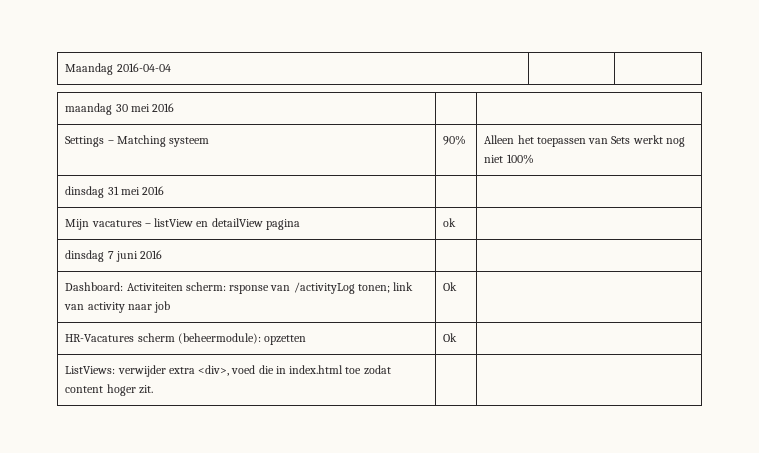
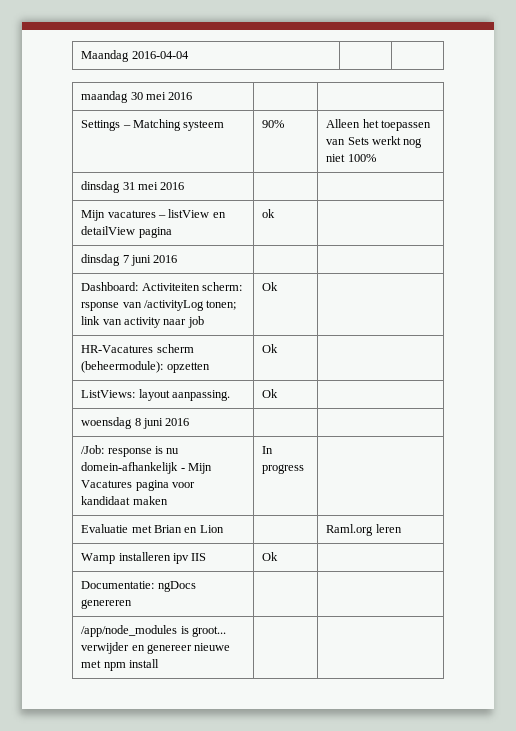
[117,365,391,377] [65,384,153,396] verwijder extra <div>, voed die in index.html toe zodat content hoger zit. -> [138,389,230,401] [262,389,279,398] [81,417,190,429] [81,445,180,457] [81,462,212,474] [81,480,195,491] [81,496,168,505] [262,446,274,454] [262,464,305,474] [81,524,224,533] [326,524,402,536] [81,552,207,564] [262,552,279,561] [81,581,196,592] [81,599,133,609] [81,625,226,637] [81,642,231,654] [81,659,159,671] layout aanpassing. | Ok | // woensdag 8 juni 2016 | | // /Job: response is nu domein-afhankelijk - Mijn Vacatures pagina voor kandidaat maken | In progress | // Evaluatie met Brian en Lion | | Raml.org leren // Wamp installeren ipv IIS | Ok | // Documentatie: ngDocs genereren | | // /app/node_modules is groot... verwijder en genereer nieuwe met npm install

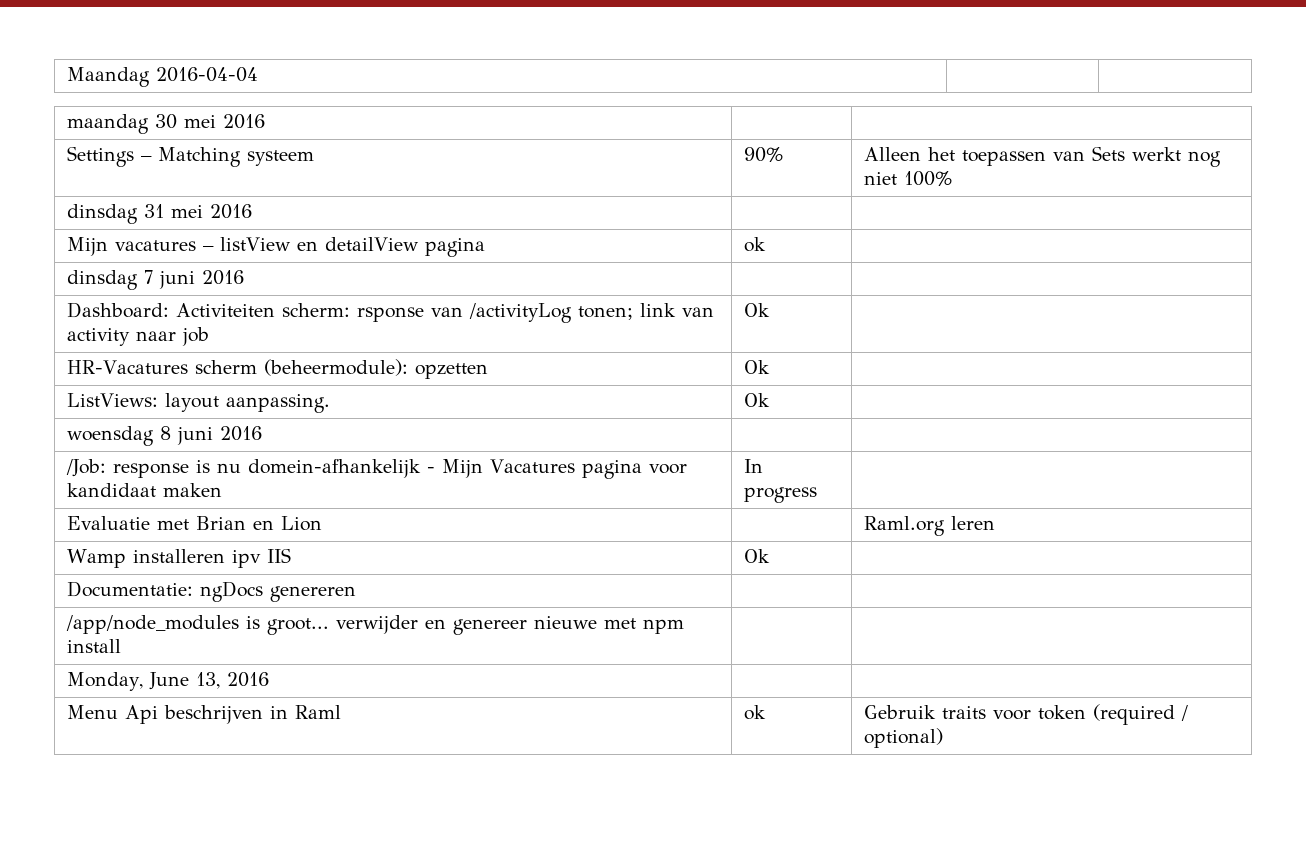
(159, 663) none -> [67,672,270,691] [67,705,342,724] [744,705,767,720] [864,704,1189,725] [864,728,944,748] // Monday, June 13, 2016 | | // Menu Api beschrijven in Raml | ok | Gebruik traits voor token (required / optional)

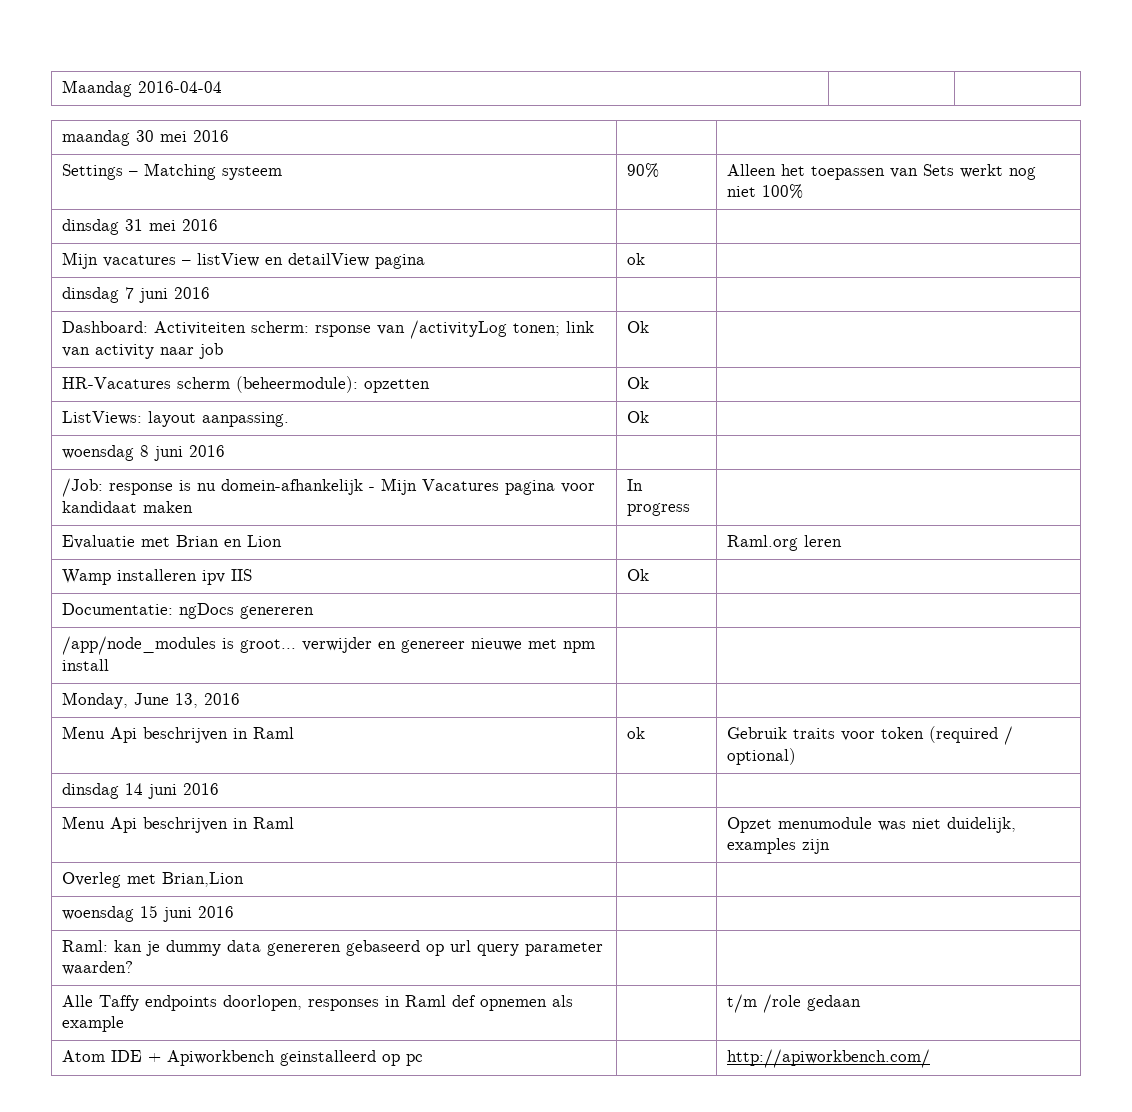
(944, 738) none -> [61,783,219,799] [61,816,294,833] [726,817,1016,833] [726,838,830,854] [61,872,244,888] [61,905,234,922] [61,940,603,956] [61,961,133,975] [61,995,573,1011] [61,1016,124,1032] [726,994,861,1013] [61,1050,423,1066] [726,1049,930,1068] // dinsdag 14 juni 2016 | | // Menu Api beschrijven in Raml | | Opzet menumodule was niet duidelijk, examples zijn // Overleg met Brian,Lion | | // woensdag 15 juni 2016 | | // Raml: kan je dummy data genereren gebaseerd op url query parameter waarden? | | // Alle Taffy endpoints doorlopen, responses in Raml def opnemen als example | | t/m /role gedaan // Atom IDE + Apiworkbench geinstalleerd op pc | | http://apiworkbench.com/

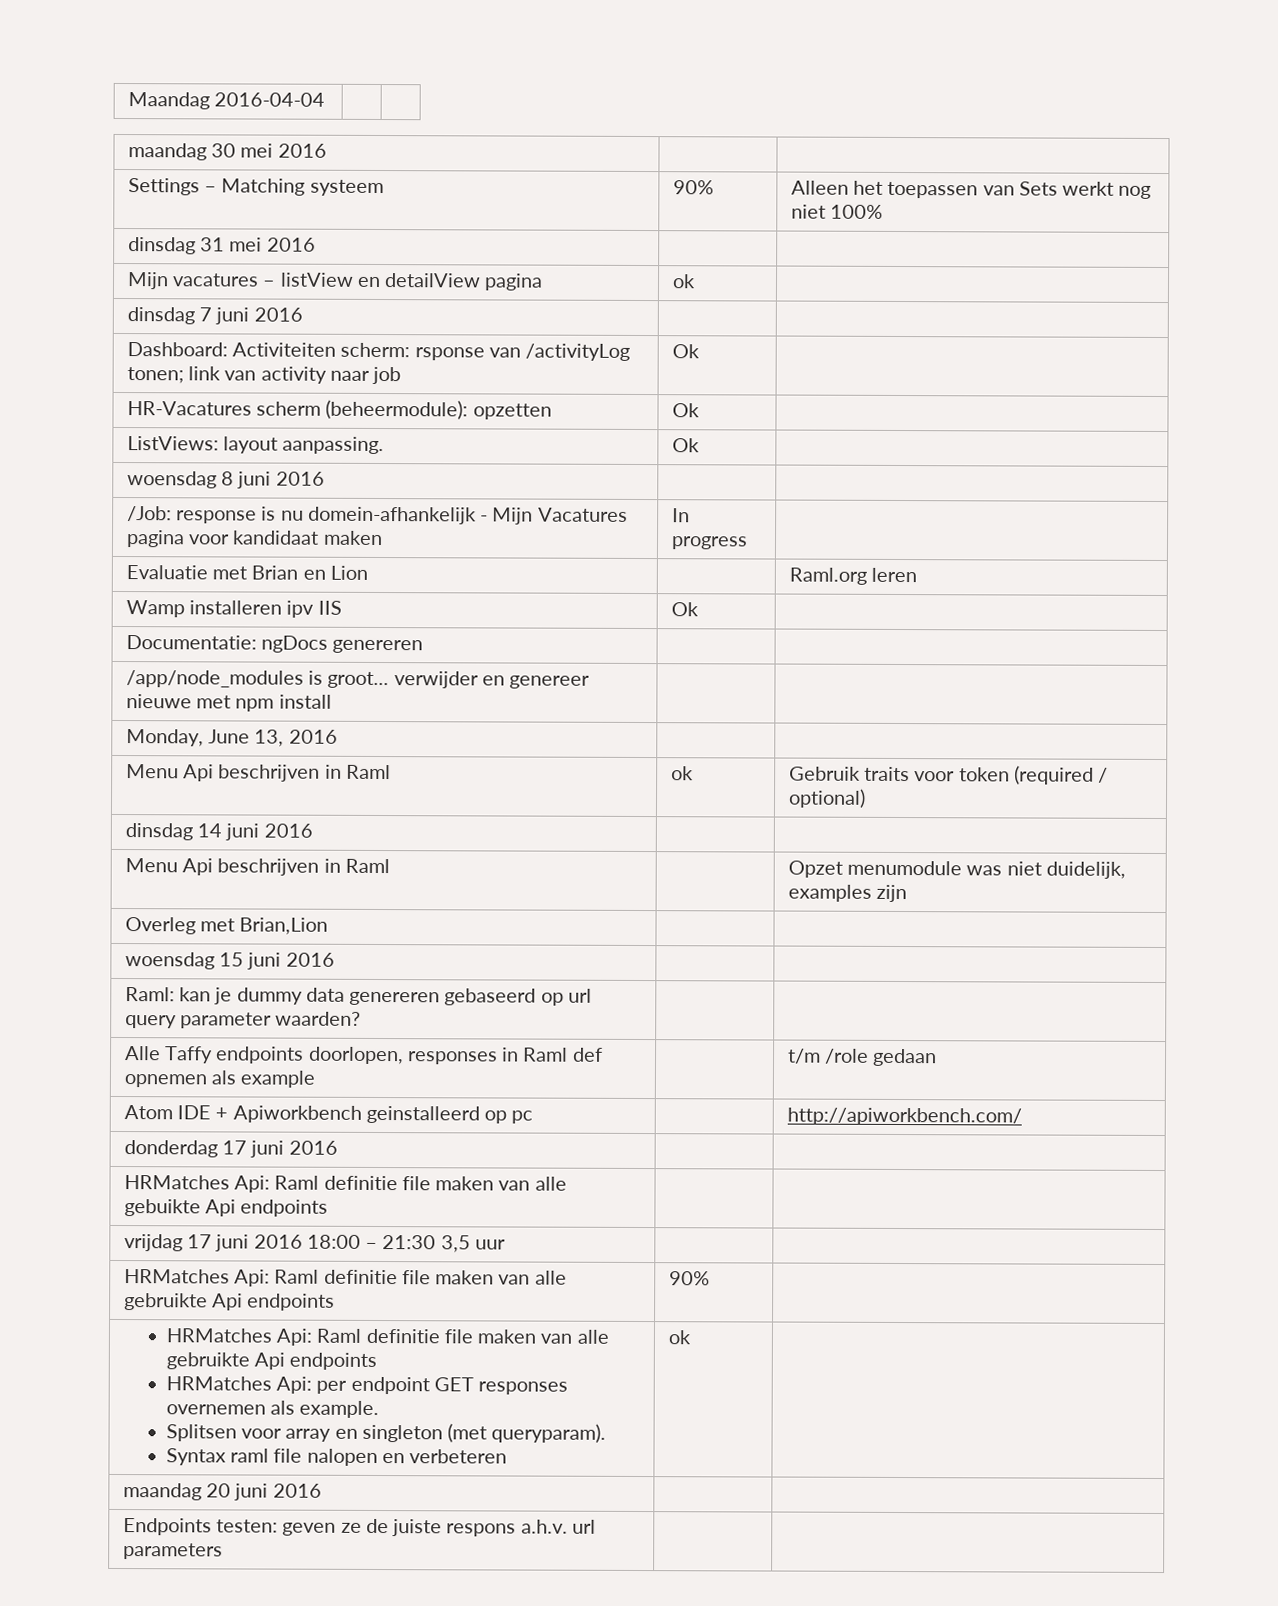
(930, 1058) none -> [123,1140,338,1158] [123,1175,567,1193] [123,1199,329,1217] [123,1234,506,1253] [123,1269,567,1287] [123,1293,336,1311] [668,1271,710,1286] [165,1328,609,1346] [165,1352,378,1371] [165,1376,569,1395] [165,1400,380,1419] [165,1423,607,1443] [165,1448,508,1467] [667,1330,691,1345] [122,1483,322,1501] [122,1518,596,1537] [122,1543,223,1560] // donderdag 17 juni 2016 | | // HRMatches Api: Raml definitie file maken van alle gebuikte Api endpoints | | // vrijdag 17 juni 2016 18:00 – 21:30 3,5 uur | | // HRMatches Api: Raml definitie file maken van alle gebruikte Api endpoints | 90% | // HRMatches Api: Raml definitie file maken van alle gebruikte Api endpoints // HRMatches Api: per endpoint GET responses overnemen als example. // Splitsen voor array en singleton (met queryparam). // Syntax raml file nalopen en verbeteren | ok | // maandag 20 juni 2016 | | // Endpoints testen: geven ze de juiste respons a.h.v. url parameters | |

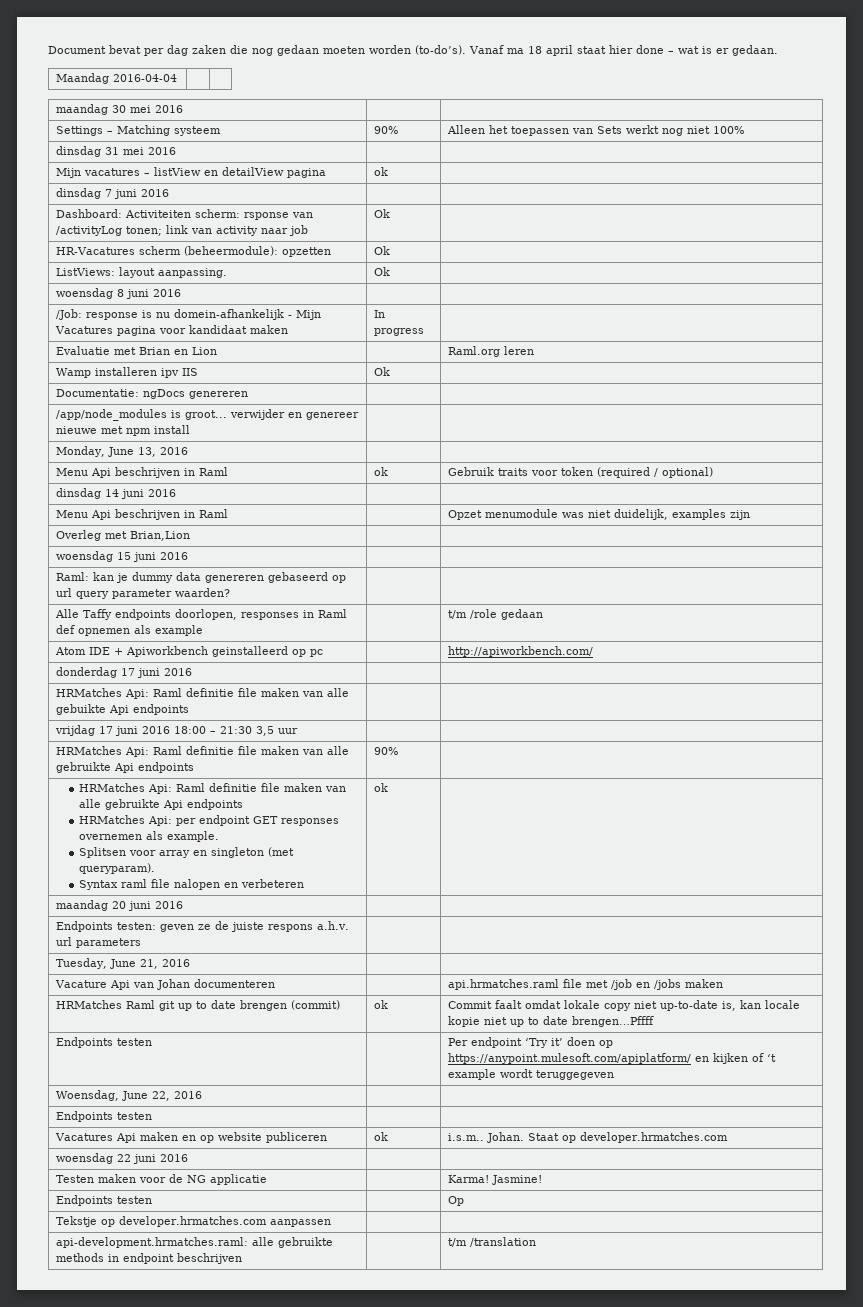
(127, 101) none -> [48,45,778,56] Document bevat per dag zaken die nog gedaan moeten worden (to-do’s). Vanaf ma 18 april staat hier done – wat is er gedaan. //
(223, 1551) none -> [56,958,191,969] [55,979,276,990] [448,979,724,990] [56,1000,341,1011] [374,1000,389,1009] [448,1000,801,1011] [448,1016,655,1027] [56,1037,153,1048] [448,1037,614,1048] [448,1053,777,1064] [448,1069,615,1080] [56,1090,203,1101] [56,1111,153,1122] [55,1132,328,1143] [374,1132,389,1141] [448,1132,729,1143] [56,1153,189,1164] [56,1174,268,1185] [448,1175,543,1185] [56,1195,153,1206] [448,1196,465,1206] [56,1216,332,1227] [56,1237,334,1248] [56,1253,243,1264] [448,1237,537,1247] // Tuesday, June 21, 2016 | | // Vacature Api van Johan documenteren | | api.hrmatches.raml file met /job en /jobs maken // HRMatches Raml git up to date brengen (commit) | ok | Commit faalt omdat lokale copy niet up-to-date is, kan locale kopie niet up to date brengen…Pffff // Endpoints testen | | Per endpoint ‘Try it’ doen op https://anypoint.mulesoft.com/apiplatform/ en kijken of ‘t example wordt teruggegeven // Woensdag, June 22, 2016 | | // Endpoints testen | | // Vacatures Api maken en op website publiceren | ok | i.s.m.. Johan. Staat op developer.hrmatches.com // woensdag 22 juni 2016 | | // Testen maken voor de NG applicatie | | Karma! Jasmine! // Endpoints testen | | Op // Tekstje op developer.hrmatches.com aanpassen | | // api-development.hrmatches.raml: alle gebruikte methods in endpoint beschrijven | | t/m /translation

